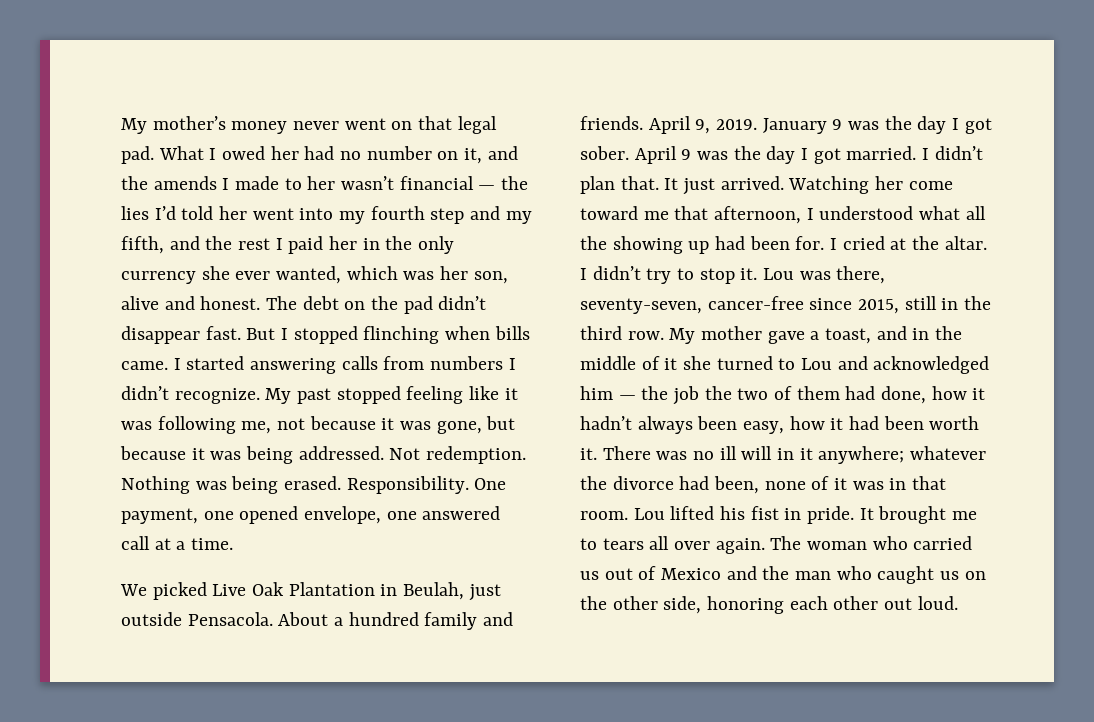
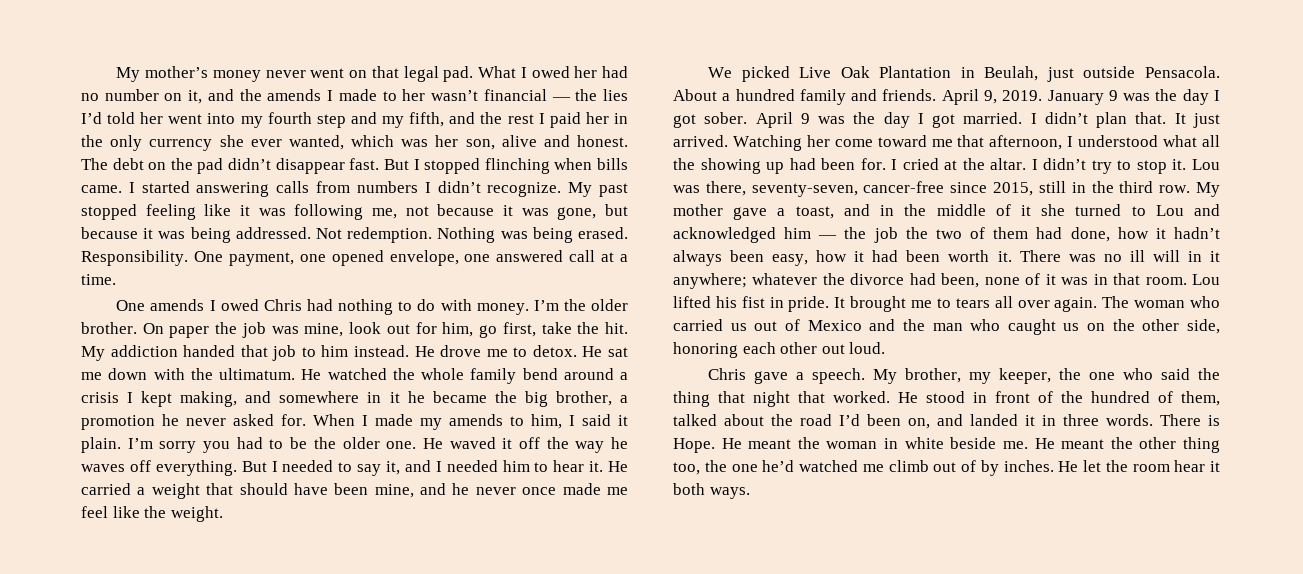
(234, 544) none -> [116,299,629,315] [81,322,629,338] [81,345,628,361] [81,368,628,384] [81,391,629,407] [81,414,628,430] [81,437,628,453] [81,460,628,476] [81,483,628,499] [81,506,223,522] // One amends I owed Chris had nothing to do with money. I’m the older brother. On paper the job was mine, look out for him, go first, take the hit. My addiction handed that job to him instead. He drove me to detox. He sat me down with the ultimatum. He watched the whole family bend around a crisis I kept making, and somewhere in it he became the big brother, a promotion he never asked for. When I made my amends to him, I said it plain. I’m sorry you had to be the older one. He waved it off the way he waves off everything. But I needed to say it, and I needed him to hear it. He carried a weight that should have been mine, and he never once made me feel like the weight.
(958, 603) none -> [708,368,1220,384] [673,391,1220,407] [673,414,1220,429] [673,437,1220,453] [673,460,1220,476] [673,483,750,499] // Chris gave a speech. My brother, my keeper, the one who said the thing that night that worked. He stood in front of the hundred of them, talked about the road I’d been on, and landed it in three words. There is Hope. He meant the woman in white beside me. He meant the other thing too, the one he’d watched me climb out of by inches. He let the room hear it both ways.

